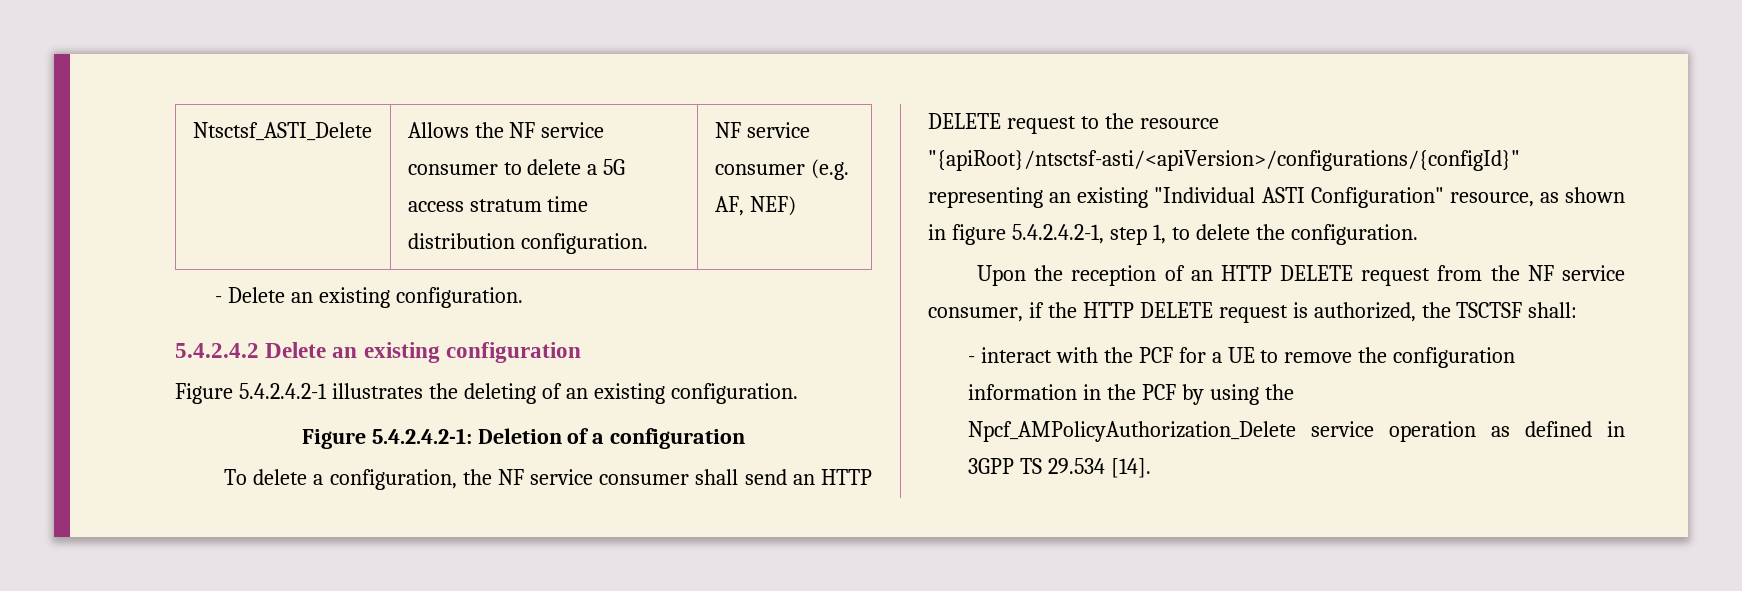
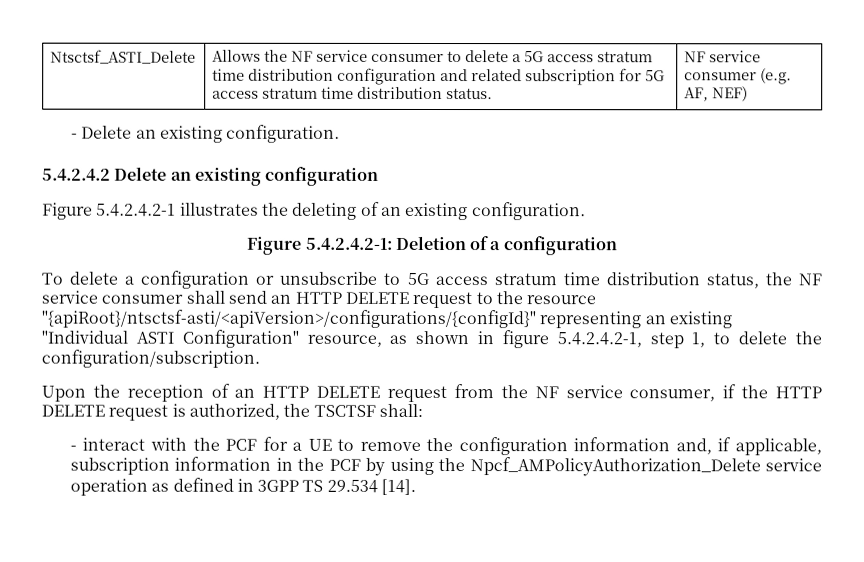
[520,233,648,254] configuration. -> [337,67,666,86] [212,86,494,100] configuration and related subscription for 5G access stratum time distribution status.
[329,469,457,490] configuration, -> [140,270,760,289] configuration or unsubscribe to 5G access stratum time distribution status,
[1290,224,1418,245] configuration. -> [41,349,260,368] configuration/subscription.
(1077, 392) none -> [675,437,822,456] [69,456,272,475] and, if applicable, subscription information

